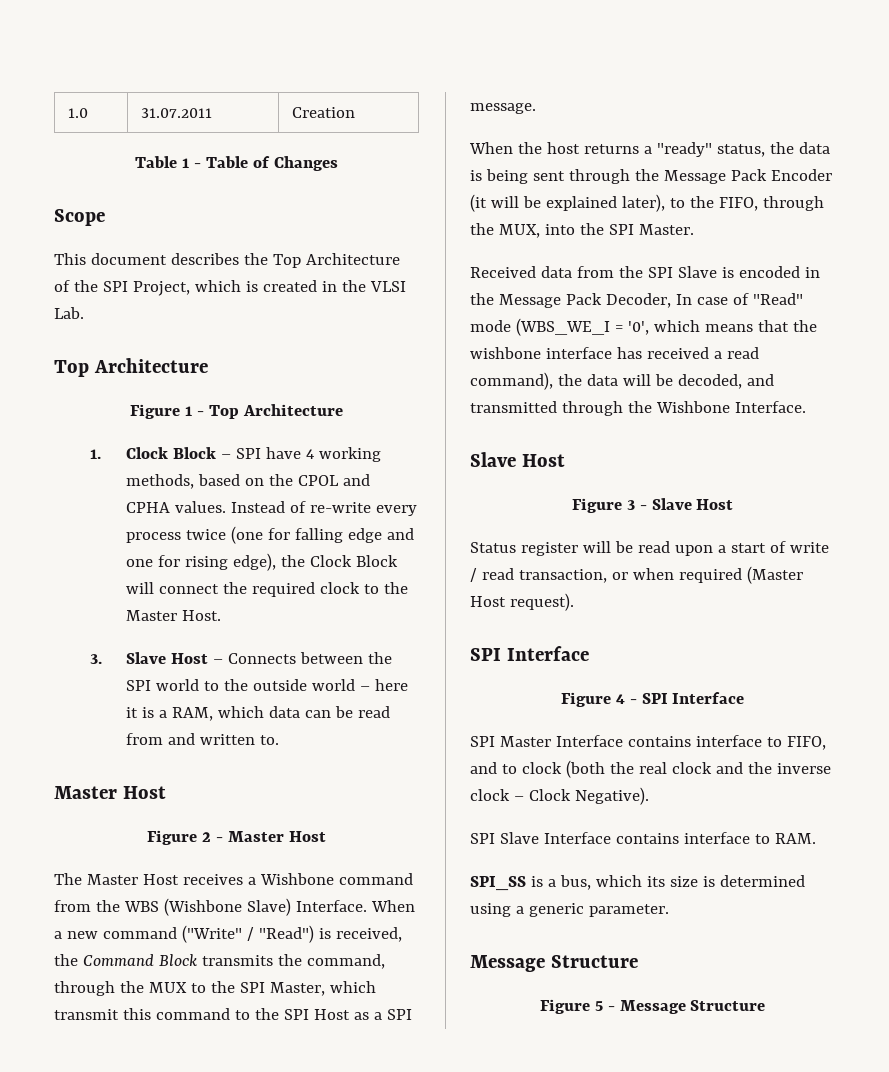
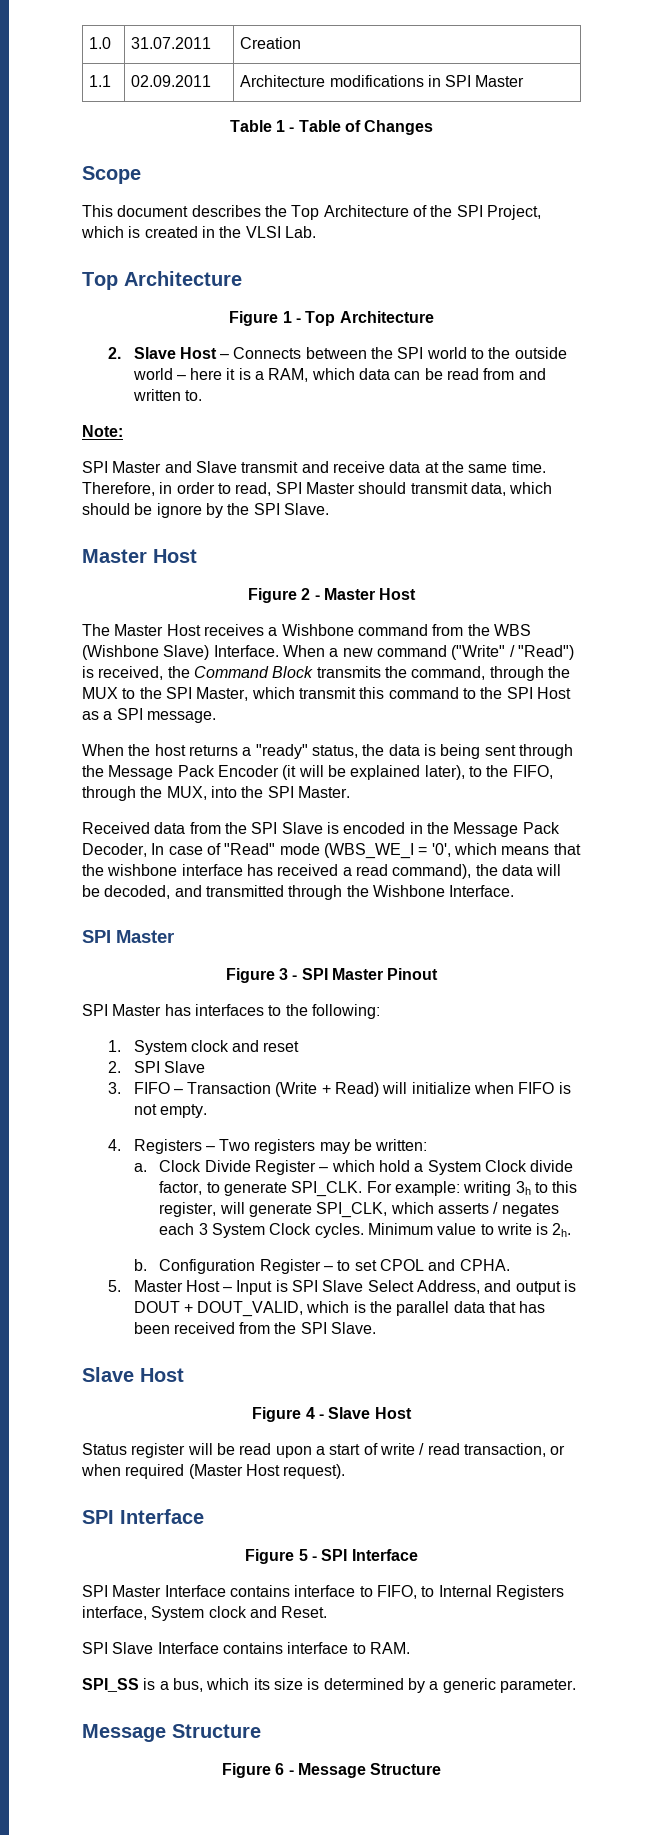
(355, 112) none -> [89,75,112,87] [131,75,212,87] [240,75,525,87] // 1.1 | 02.09.2011 | Architecture modifications in SPI Master
[90,447,382,462] [126,474,371,489] [126,501,418,516] [126,526,415,544] [126,553,399,571] [126,582,409,597] [126,610,222,621] [90,654,103,664] 1. Clock Block – SPI have 4 working methods, based on the CPOL and CPHA values. Instead of re-write every process twice (one for falling edge and one for rising edge), the Clock Block will connect the required clock to the Master Host. // 3. -> [107,347,121,359] 2.
(280, 740) none -> [82,425,123,437] [82,461,546,473] [82,482,553,496] [82,503,329,518] // Note: // SPI Master and Slave transmit and receive data at the same time. Therefore, in order to read, SPI Master should transmit data, which should be ignore by the SPI Slave.
(806, 407) none -> [82,930,174,943] [225,968,439,983] [82,1004,380,1019] [107,1040,300,1055] [107,1061,205,1073] [107,1082,571,1097] [133,1104,207,1118] [107,1139,428,1154] [133,1160,574,1175] [159,1181,578,1197] [159,1202,559,1218] [159,1223,572,1238] [133,1259,510,1274] [107,1280,577,1295] [133,1301,546,1317] [133,1322,377,1334] // SPI Master // Figure 3 - SPI Master Pinout // SPI Master has interfaces to the following: // 1. System clock and reset // 2. SPI Slave // 3. FIFO – Transaction (Write + Read) will initialize when FIFO is not empty. // 4. Registers – Two registers may be written: // a. Clock Divide Register – which hold a System Clock divide factor, to generate SPI_CLK. For example: writing 3h to this register, will generate SPI_CLK, which asserts / negates each 3 System Clock cycles. Minimum value to write is 2h. // b. Configuration Register – to set CPOL and CPHA. // 5. Master Host – Input is SPI Slave Select Address, and output is DOUT + DOUT_VALID, which is the parallel data that has been received from the SPI Slave.
[626,500,635,510] 3 -> [305,1407,315,1419] 4
[615,694,625,704] 4 -> [298,1549,308,1561] 5
[470,760,831,778] [470,787,649,805] and to clock (both the real clock and the inverse clock – Clock Negative). -> [421,1585,564,1600] [82,1606,328,1621] to Internal Registers interface, System clock and Reset.
[470,903,511,917] using -> [407,1678,425,1693] by
[594,1001,603,1011] 5 -> [275,1763,285,1775] 6

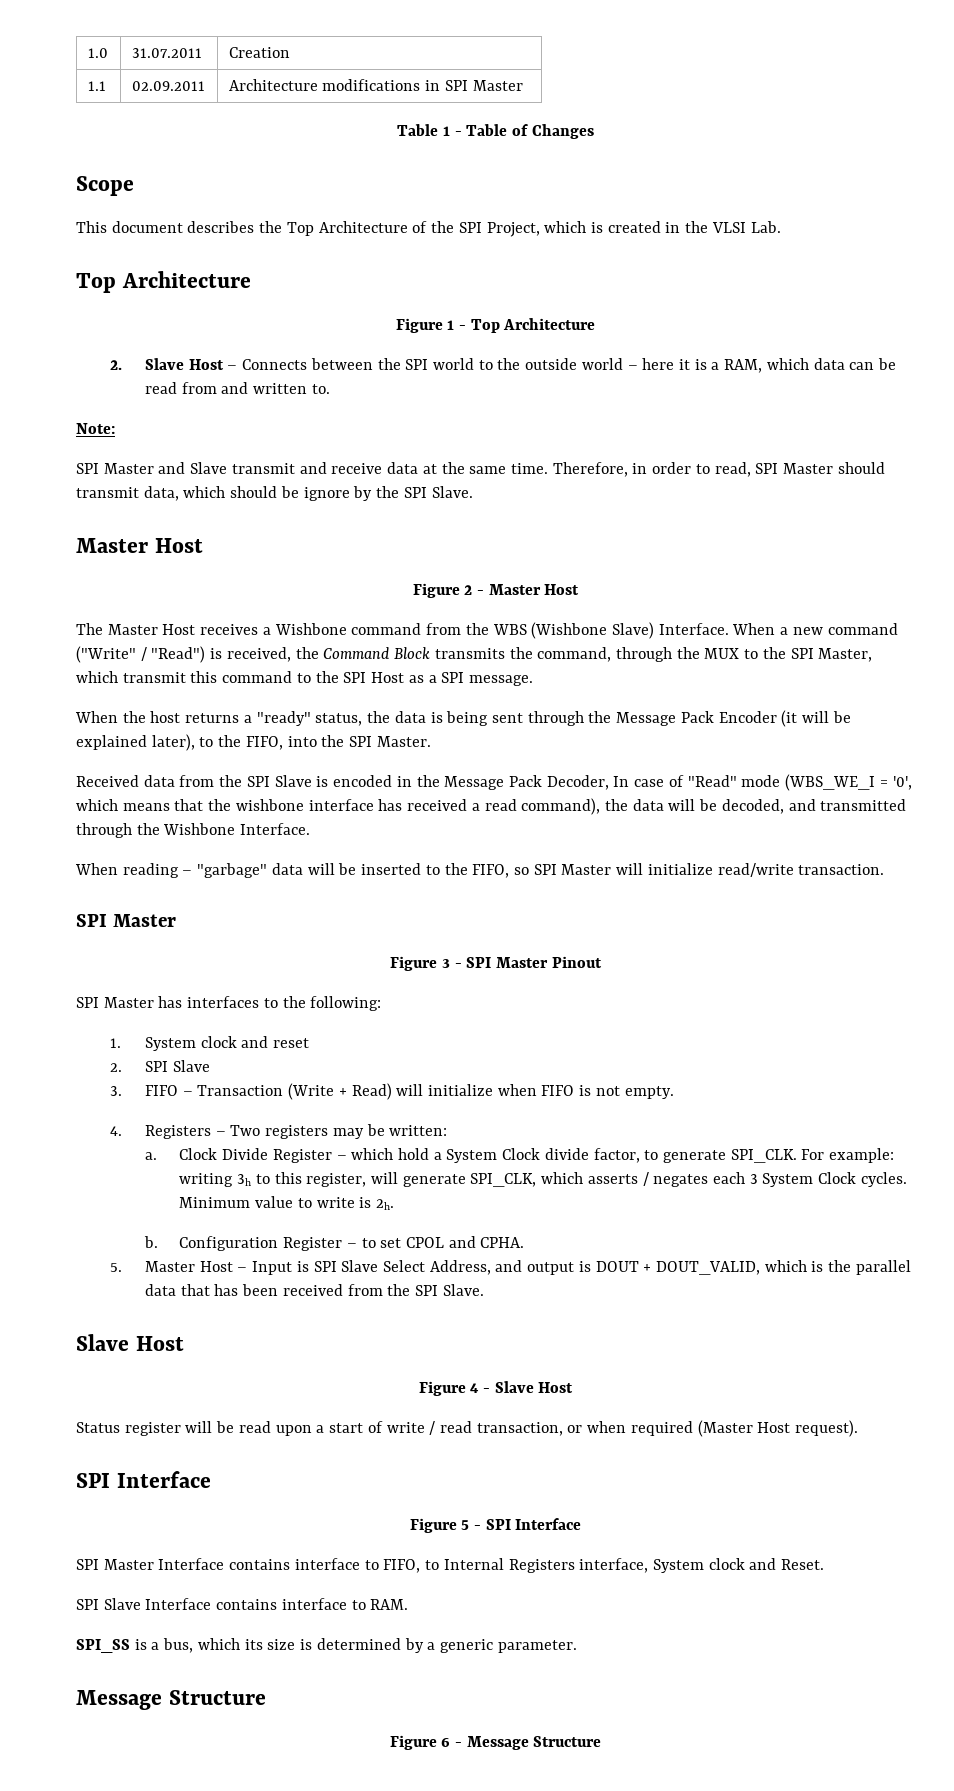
[82,786,207,801] through the MUX, -> (283, 743) none
(515, 891) none -> [75,863,885,878] // When reading – "garbage" data will be inserted to the FIFO, so SPI Master will initialize read/write transaction.

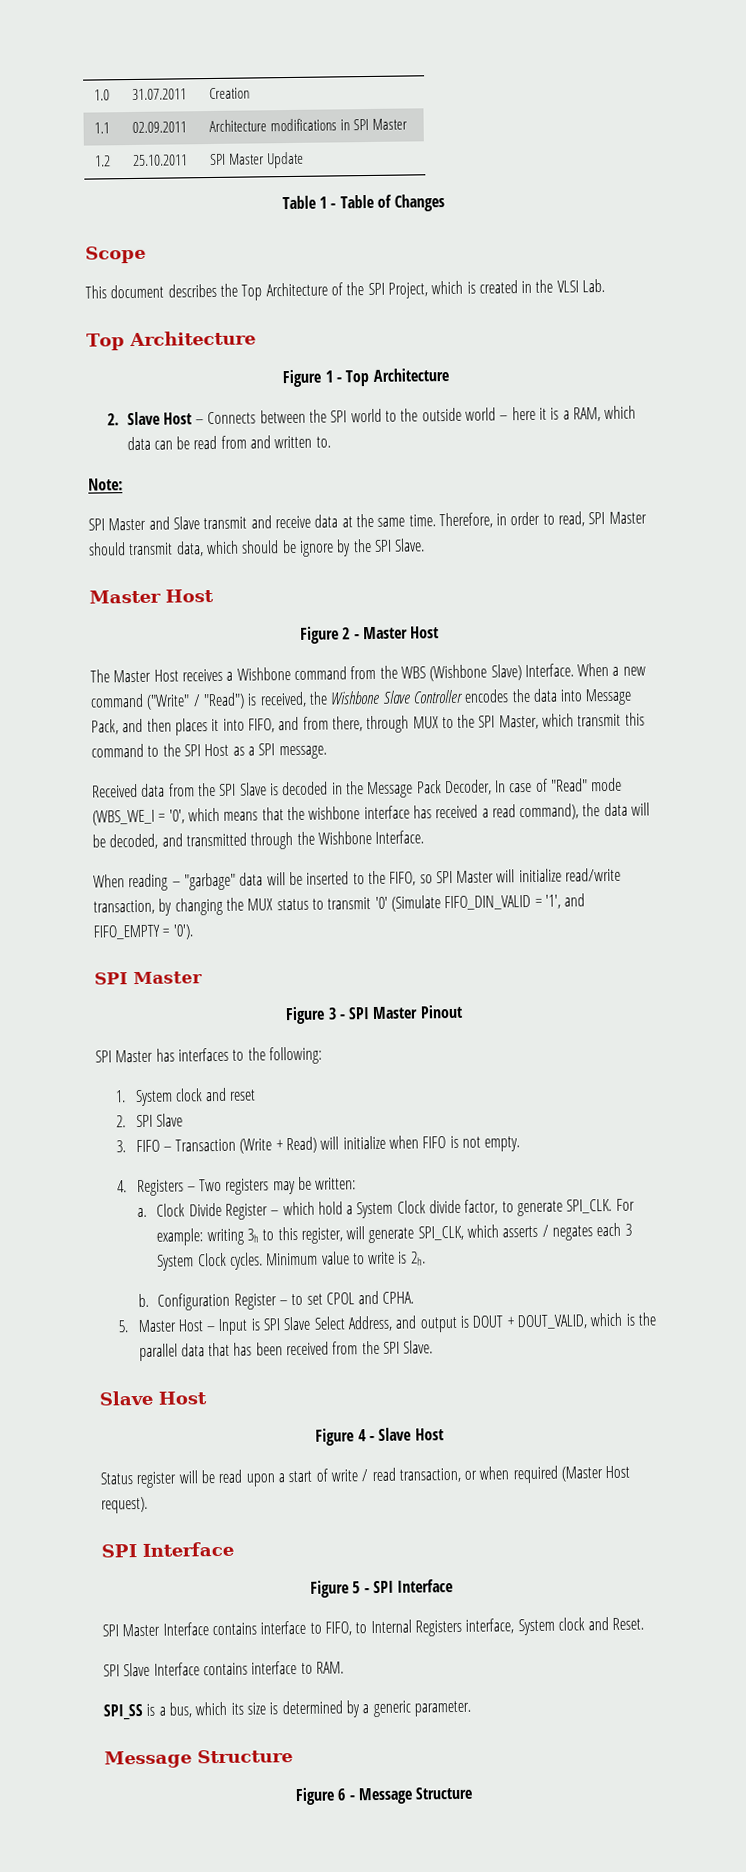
(523, 85) none -> [95,155,112,167] [133,154,189,166] [210,151,304,169] // 1.2 | 25.10.2011 | SPI Master Update
[323,647,700,662] Command Block transmits the command, through the -> [330,688,633,706] [91,715,410,736] Wishbone Slave Controller encodes the data into Message Pack, and then places it into FIFO, and from there, through
[75,710,851,727] [76,734,431,751] // When the host returns a "ready" status, the data is being sent through the Message Pack Encoder (it will be explained later), to the FIFO, into the SPI Master. -> (327, 752) none
[333,775,393,787] encoded -> [282,781,329,796] decoded
[798,864,885,875] transaction. -> [93,893,586,916] [93,924,194,940] transaction, by changing the MUX status to transmit '0' (Simulate FIFO_DIN_VALID = '1', and FIFO_EMPTY = '0').

